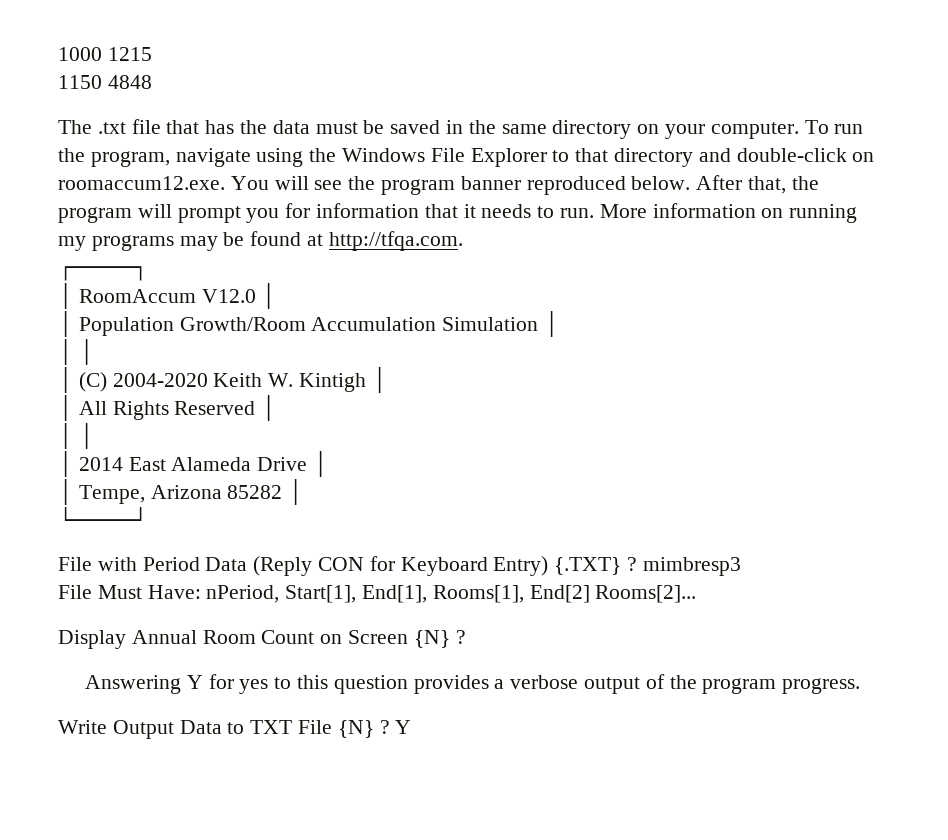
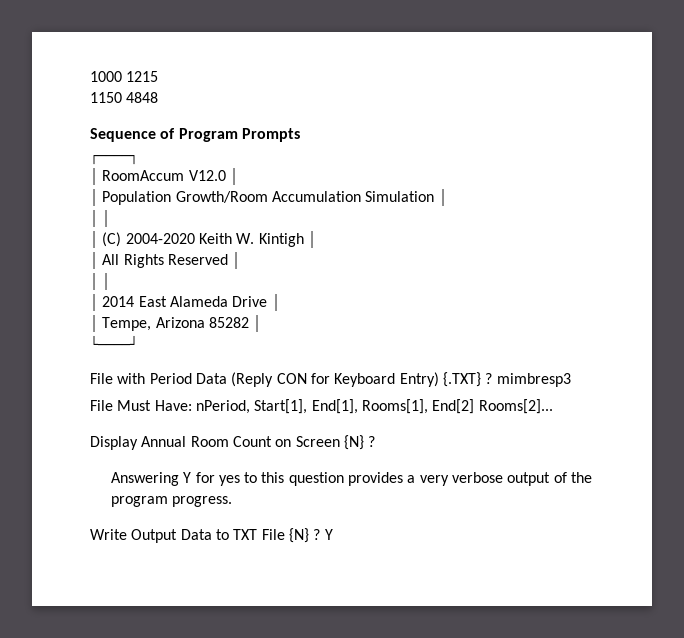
[58,119,864,139] [58,148,875,167] [58,175,819,195] [58,203,858,223] [58,231,463,251] The .txt file that has the data must be saved in the same directory on your computer. To run the program, navigate using the Windows File Explorer to that directory and double-click on roomaccum12.exe. You will see the program banner reproduced below. After that, the program will prompt you for information that it needs to run. More information on running my programs may be found at http://tfqa.com. -> [90,128,300,142] Sequence of Program Prompts
(505, 684) none -> [419,475,449,486] very

